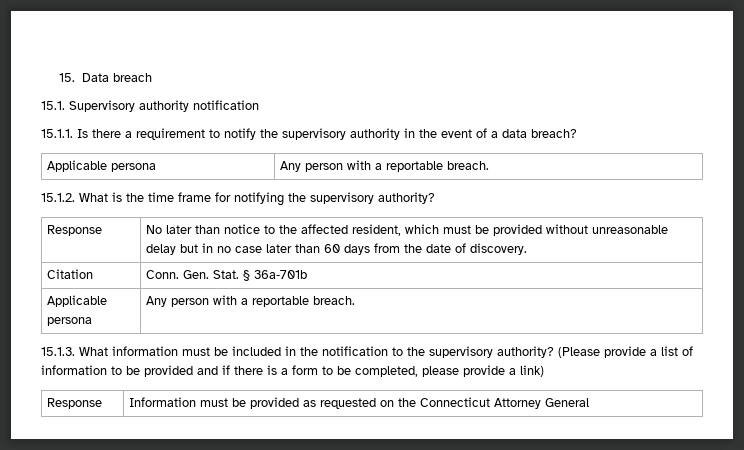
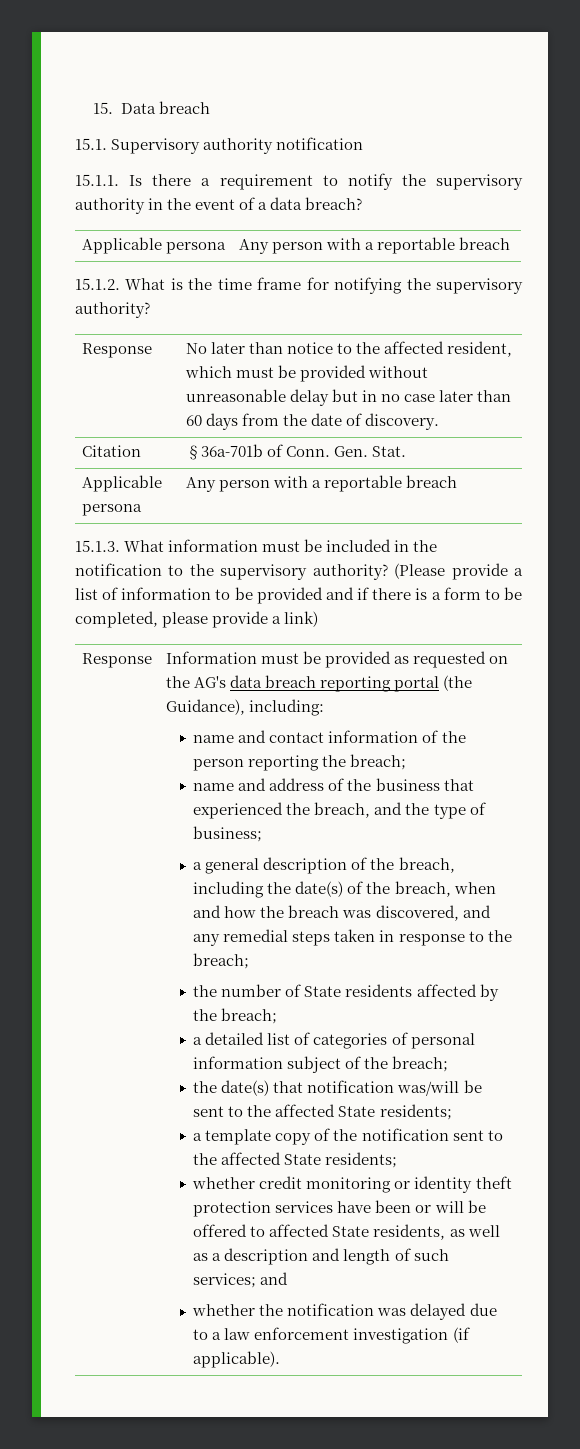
[447,161,490,170] breach. -> [459,237,511,250] breach
(94, 274) none -> [185,444,283,460] §36a‑701b of
[243,270,308,281] [47,295,108,307] [47,317,93,326] [146,295,356,307] § 36a‑701b // Applicable persona | Any person with a reportable breach. -> [81,475,162,492] [81,504,142,516] [185,475,458,492] // Applicable persona | Any person with a reportable breach
[420,397,590,409] Connecticut Attorney General -> [193,675,473,692] [165,699,324,716] [193,730,466,743] [193,754,407,771] [193,778,474,791] [193,802,486,819] [193,826,263,842] [193,857,455,874] [193,881,496,898] [193,905,491,921] [193,929,512,946] [193,953,250,969] [193,984,499,1001] [193,1008,278,1024] [193,1032,475,1049] [193,1056,449,1073] [193,1080,482,1096] [193,1104,452,1120] [193,1128,503,1145] [193,1152,398,1168] [192,1176,512,1193] [193,1200,486,1217] [193,1224,500,1240] [193,1248,449,1265] [193,1272,289,1288] [192,1303,497,1320] [193,1327,470,1344] [193,1351,281,1368] AG's data breach reporting portal (the Guidance), including: // name and contact information of the person reporting the breach; // name and address of the business that experienced the breach, and the type of business; // a general description of the breach, including the date(s) of the breach, when and how the breach was discovered, and any remedial steps taken in response to the breach; // the number of State residents affected by the breach; // a detailed list of categories of personal information subject of the breach; // the date(s) that notification was/will be sent to the affected State residents; // a template copy of the notification sent to the affected State residents; // whether credit monitoring or identity theft protection services have been or will be offered to affected State residents, as well as a description and length of such services; and // whether the notification was delayed due to a law enforcement investigation (if applicable).

